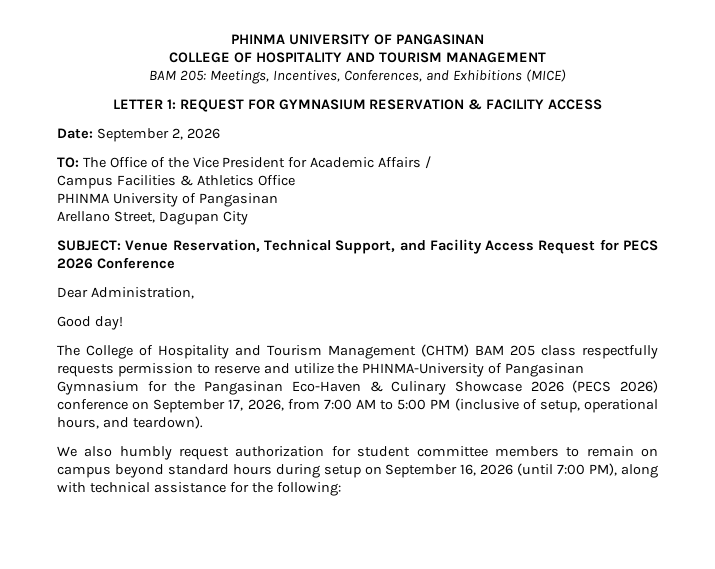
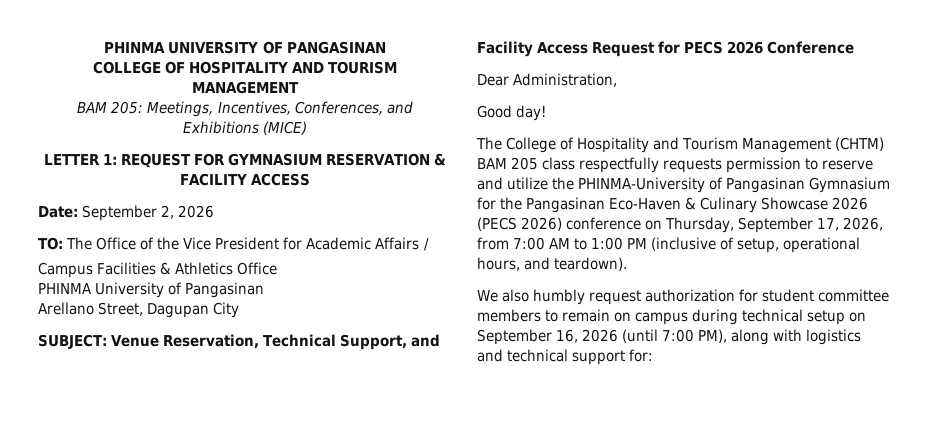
(150, 405) none -> [665,217,735,233] Thursday,
[397,399,427,410] 5:00 -> [591,237,624,250] 1:00
[114,464,320,478] beyond standard hours during -> [692,309,804,325] during technical
[89,482,341,496] technical assistance for the following: -> [806,329,862,345] [477,349,654,365] logistics and technical support for:

